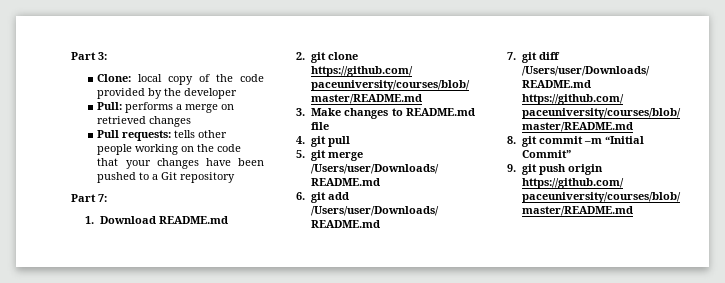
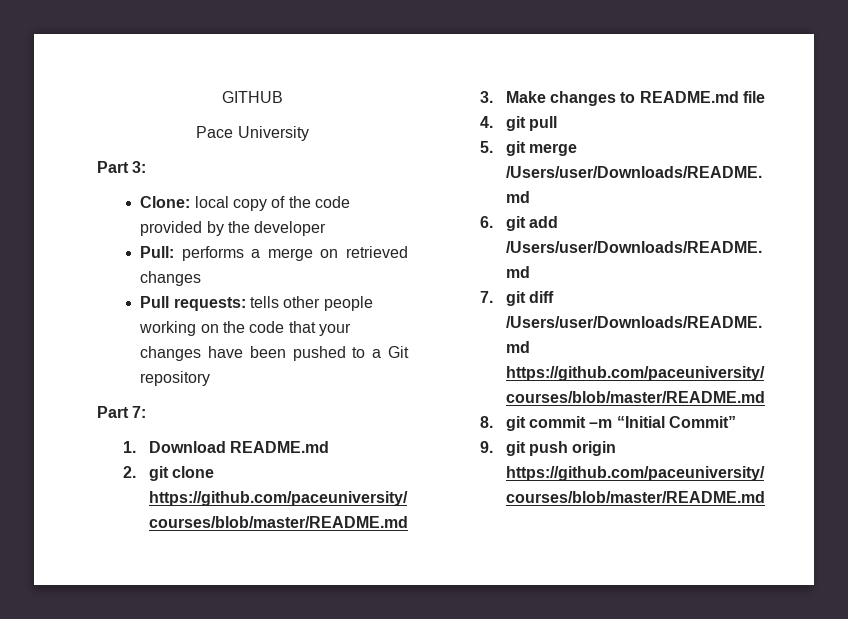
(71, 56) none -> [222,91,283,103] [196,126,309,141] GITHUB // Pace University //

